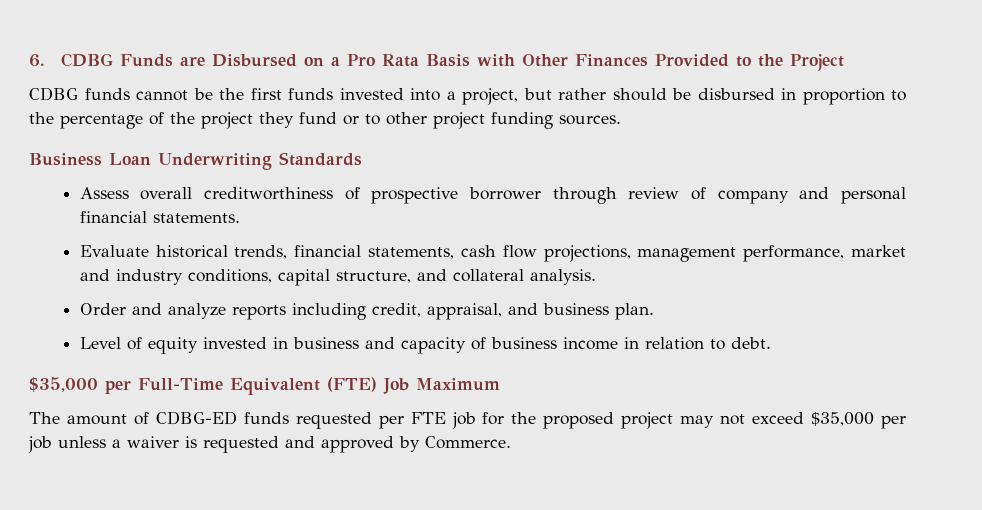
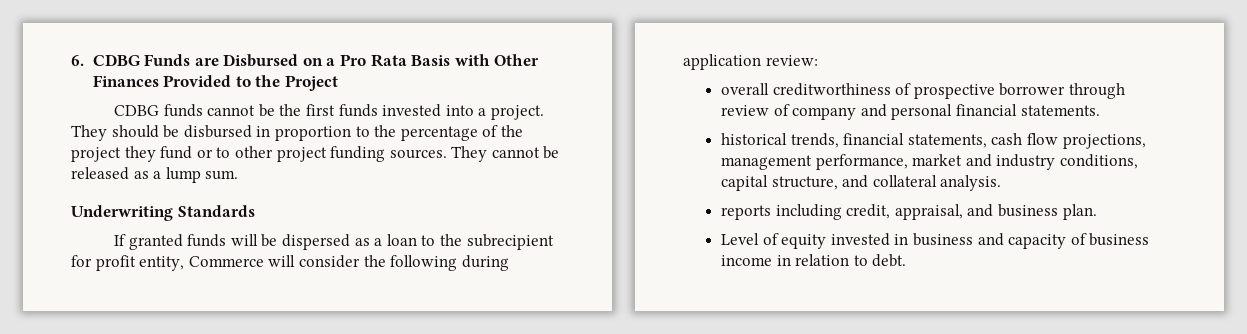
[462,88,606,105] project, but rather -> [491,105,545,120] [71,125,107,141] project. They
[29,152,362,170] [79,187,129,199] // Business Loan Underwriting Standards // Assess -> [451,146,560,162] [71,167,239,183] [71,205,255,221] [114,234,554,250] [71,255,509,271] [683,54,818,70] They cannot be released as a lump sum. // Underwriting Standards // If granted funds will be dispersed as a loan to the subrecipient for profit entity, Commerce will consider the following during application review: //
[79,245,149,257] Evaluate -> (1100, 110) none
[79,303,226,319] Order and analyze -> (1002, 183) none
[29,377,500,395] [29,411,907,429] [28,436,511,453] // $35,000 per Full-Time Equivalent (FTE) Job Maximum // The amount of CDBG-ED funds requested per FTE job for the proposed project may not exceed $35,000 per job unless a waiver is requested and approved by Commerce. -> (907, 260) none

